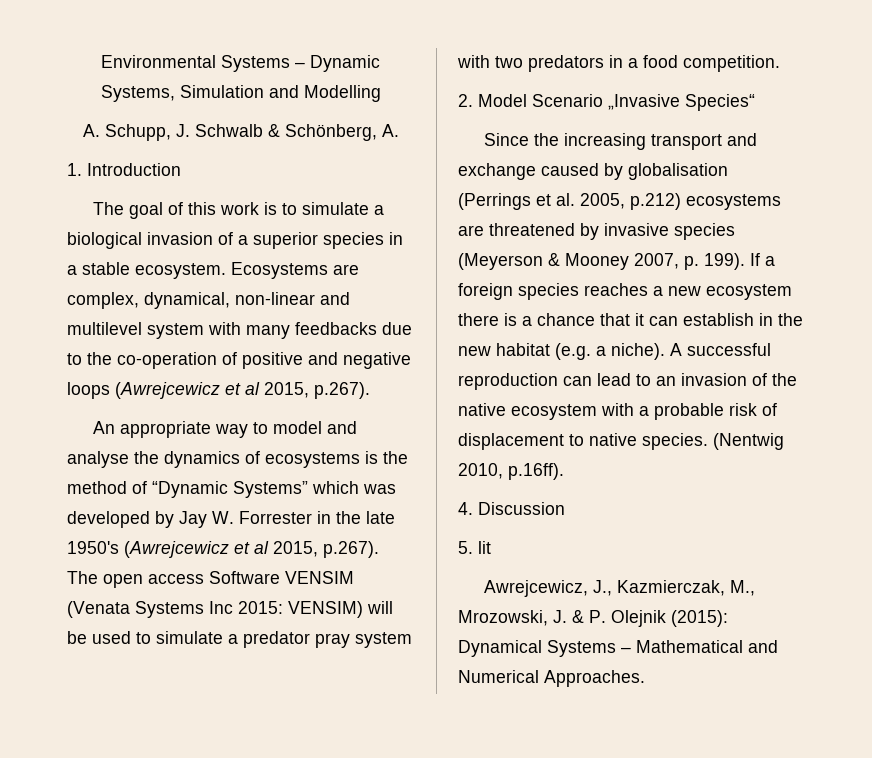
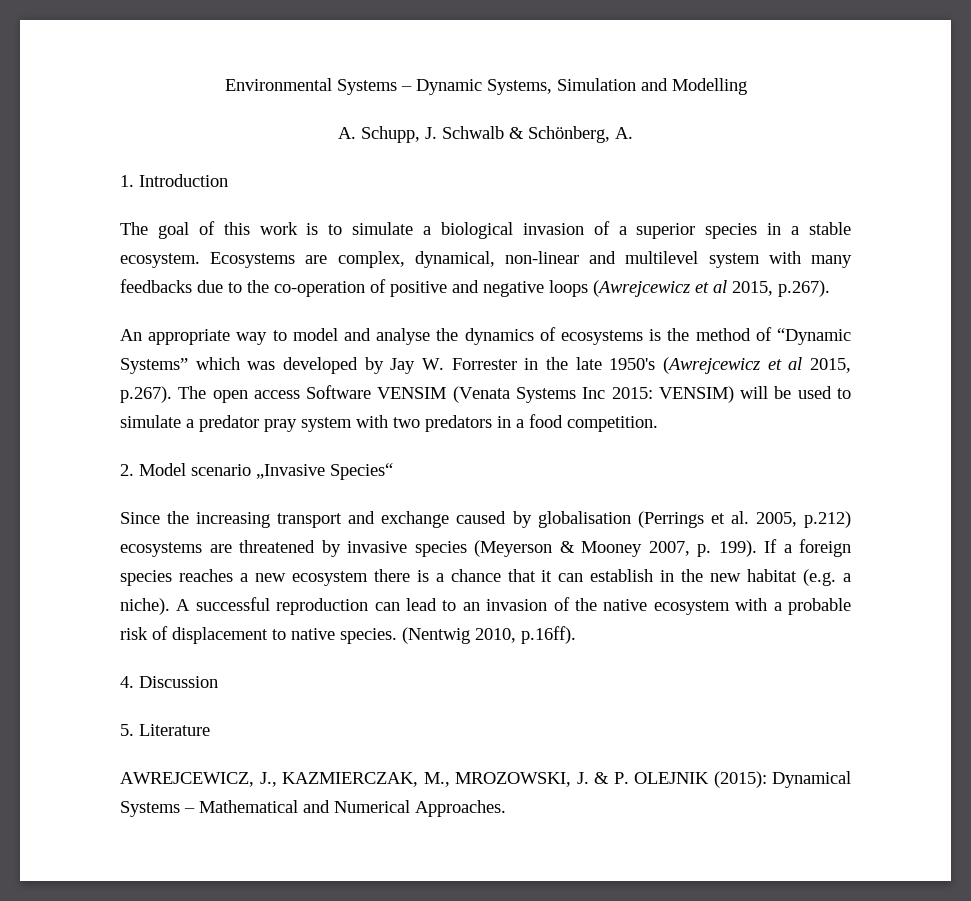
[532,94,603,107] Scenario -> [191,464,251,476] scenario
[478,541,491,554] [484,580,756,597] [458,610,548,626] lit // Awrejcewicz, J., Kazmierczak, M., Mrozowski, -> [139,724,210,736] [120,772,571,787] Literature // AWREJCEWICZ, J., KAZMIERCZAK, M., MROZOWSKI,
[611,610,666,627] Olejnik -> [634,772,709,784] OLEJNIK

